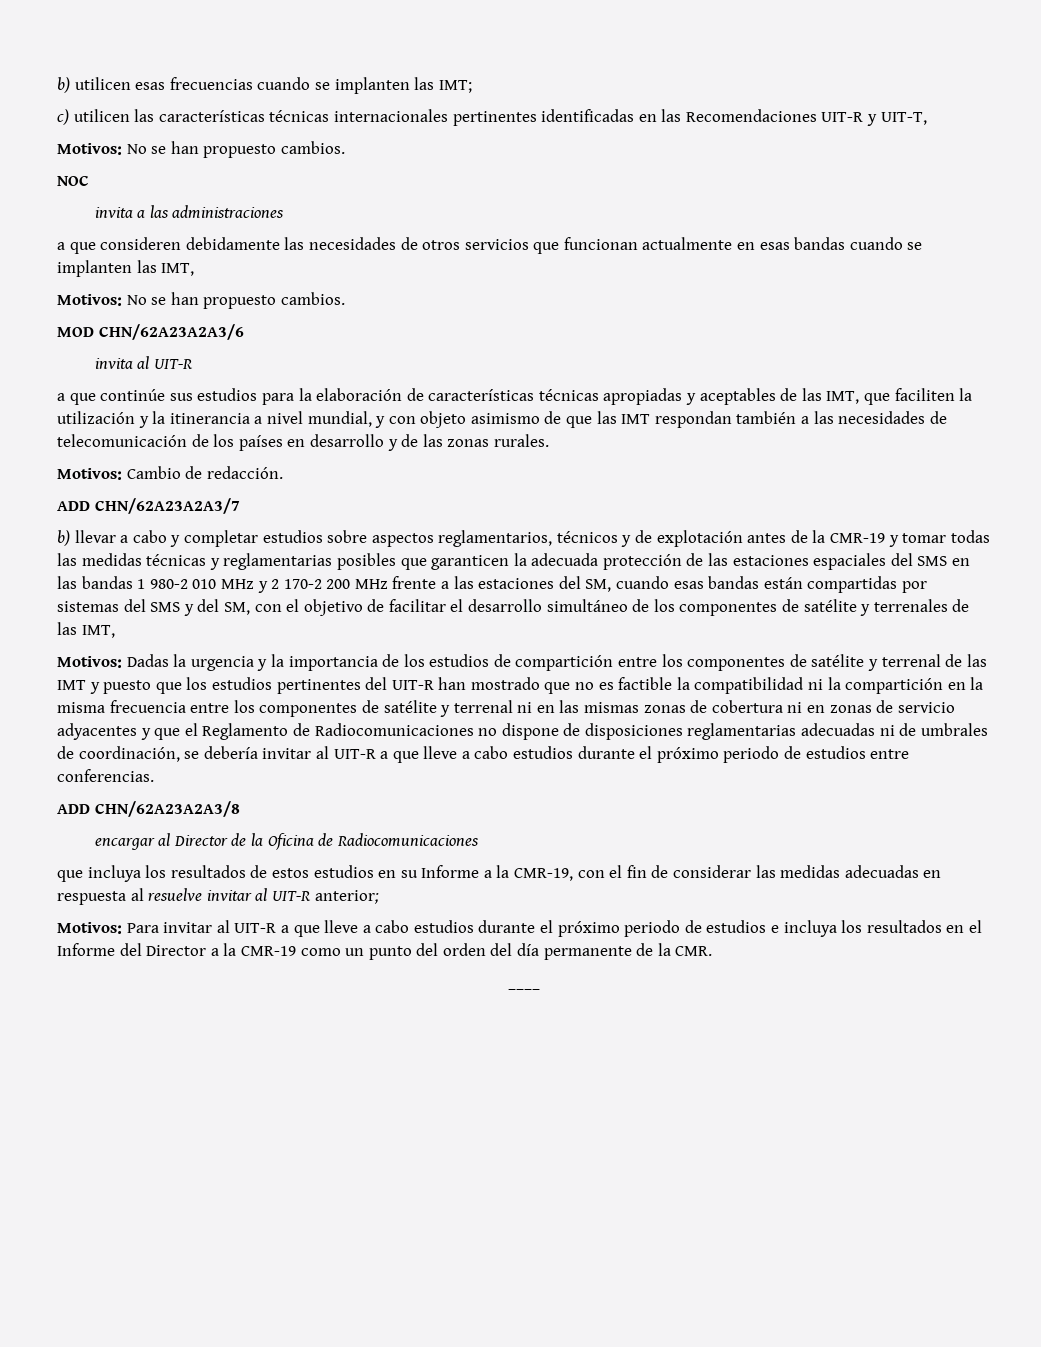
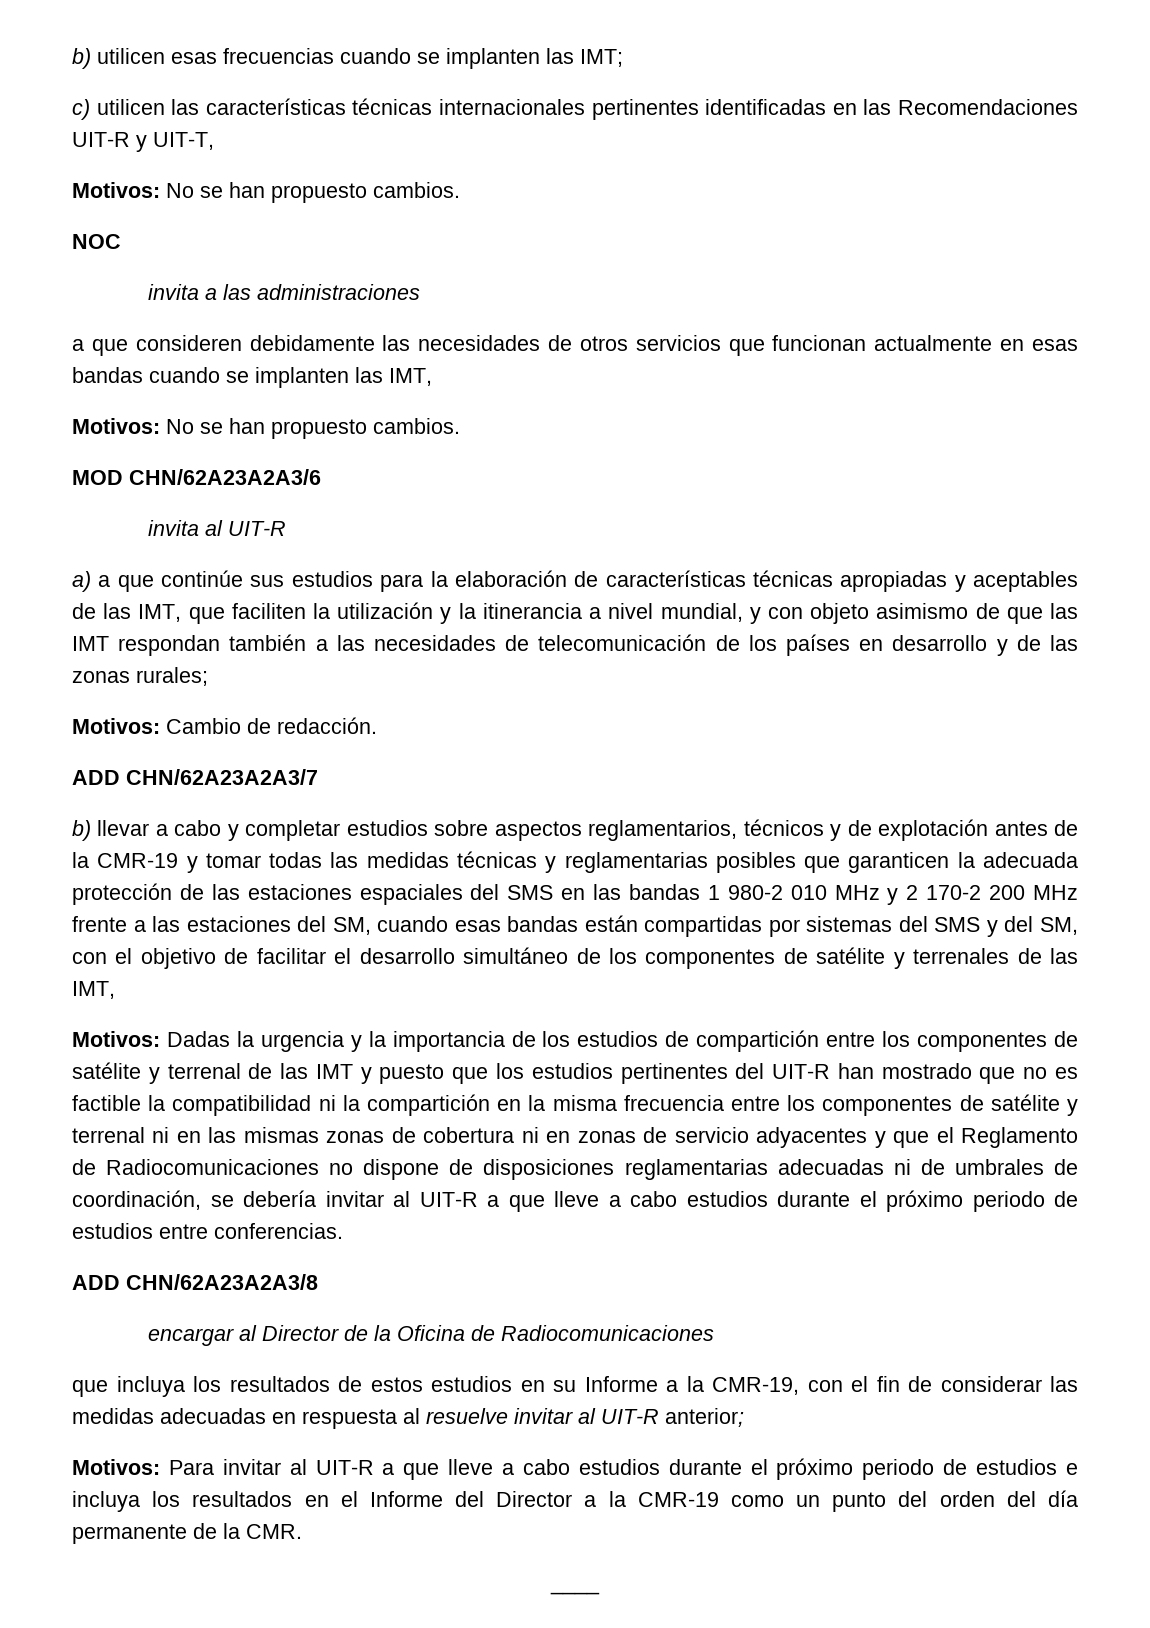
(193, 364) none -> [72,571,91,592] a)
[493,434,549,447] rurales. -> [136,667,208,686] rurales;

